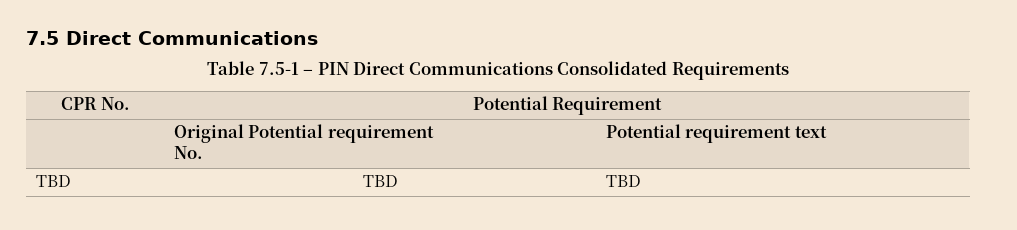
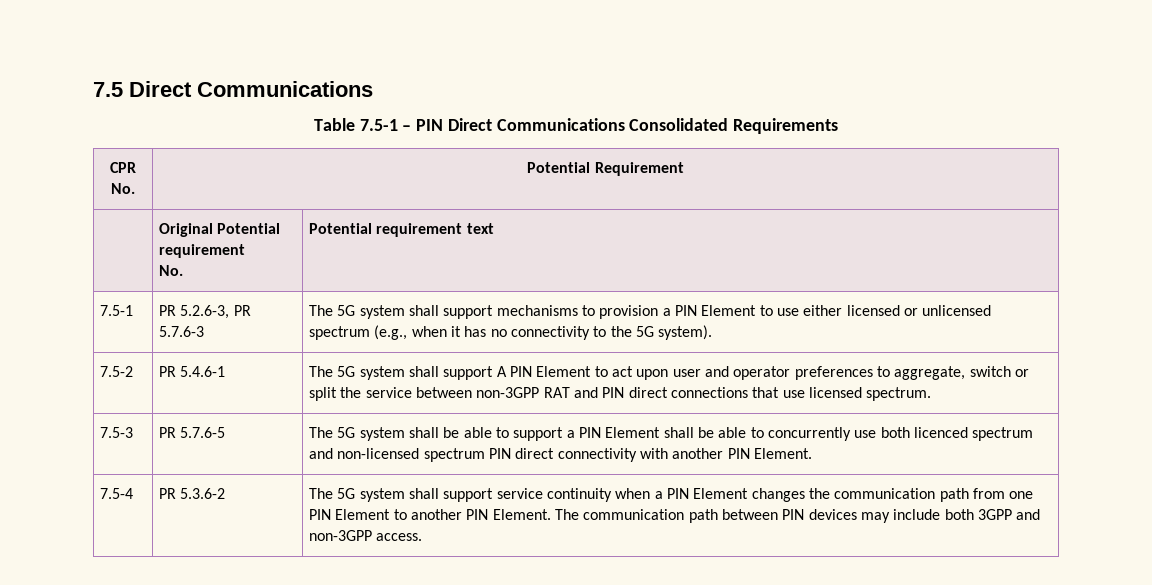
[35,175,71,187] [363,175,398,187] [605,175,641,187] TBD | TBD | TBD -> [100,305,134,316] [159,305,251,319] [159,326,205,337] [309,305,992,319] [309,325,713,340] [100,366,134,377] [159,366,226,377] [309,366,1029,380] [309,387,932,401] [100,427,134,438] [159,427,226,438] [309,427,1034,441] [309,448,813,462] [100,488,134,499] [159,488,226,499] [309,488,1034,502] [309,509,1041,523] [309,530,423,541] 7.5-1 | PR 5.2.6-3, PR 5.7.6-3 | The 5G system shall support mechanisms to provision a PIN Element to use either licensed or unlicensed spectrum (e.g., when it has no connectivity to the 5G system). // 7.5-2 | PR 5.4.6-1 | The 5G system shall support A PIN Element to act upon user and operator preferences to aggregate, switch or split the service between non-3GPP RAT and PIN direct connections that use licensed spectrum. // 7.5-3 | PR 5.7.6-5 | The 5G system shall be able to support a PIN Element shall be able to concurrently use both licenced spectrum and non-licensed spectrum PIN direct connectivity with another PIN Element. // 7.5-4 | PR 5.3.6-2 | The 5G system shall support service continuity when a PIN Element changes the communication path from one PIN Element to another PIN Element. The communication path between PIN devices may include both 3GPP and non-3GPP access.

